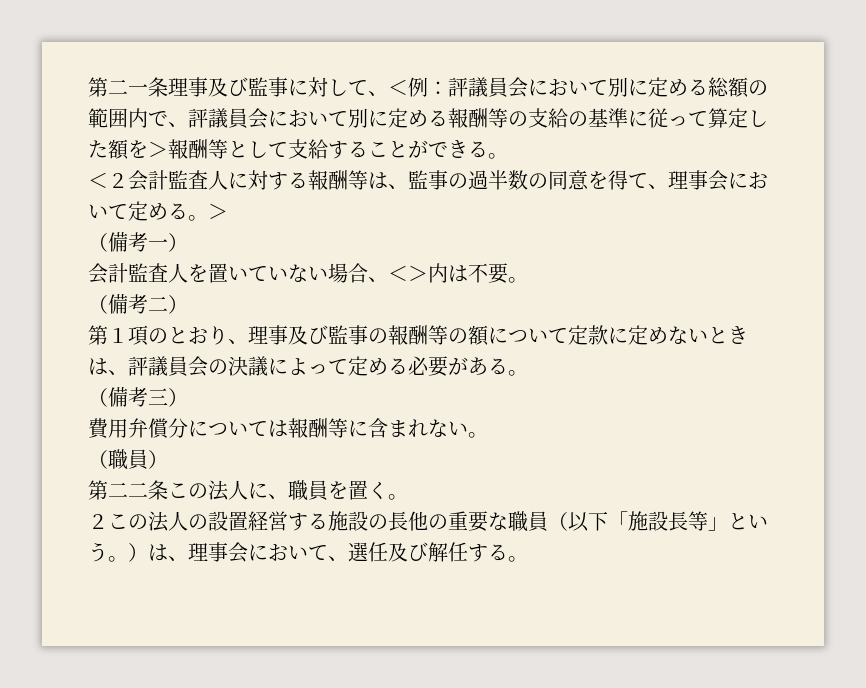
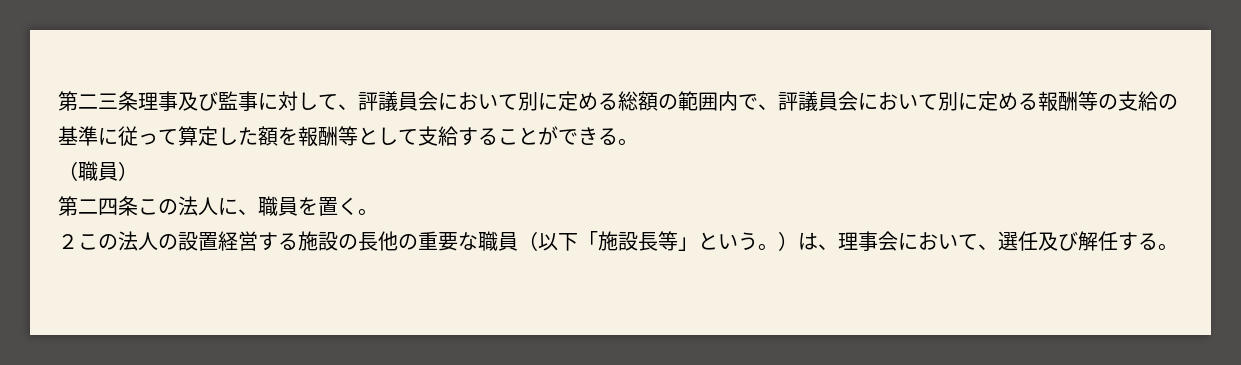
[88,77,148,97] 第二一 -> [58,91,118,111] 第二三
[388,77,448,97] ＜例： -> (358, 107) none
[148,141,168,157] ＞ -> (298, 136) none
[88,170,768,191] [88,201,228,221] [88,232,188,252] [88,263,528,284] [88,294,188,314] [88,325,748,346] [88,356,528,377] [88,387,188,407] [88,418,488,439] // ＜２会計監査人に対する報酬等は、監事の過半数の同意を得て、理事会において定める。＞ // （備考一） // 会計監査人を置いていない場合、＜＞内は不要。 // （備考二） // 第１項のとおり、理事及び監事の報酬等の額について定款に定めないときは、評議員会の決議によって定める必要がある。 // （備考三） // 費用弁償分については報酬等に含まれない。 -> (638, 142) none
[128,482,148,498] 二 -> [98,198,118,216] 四

